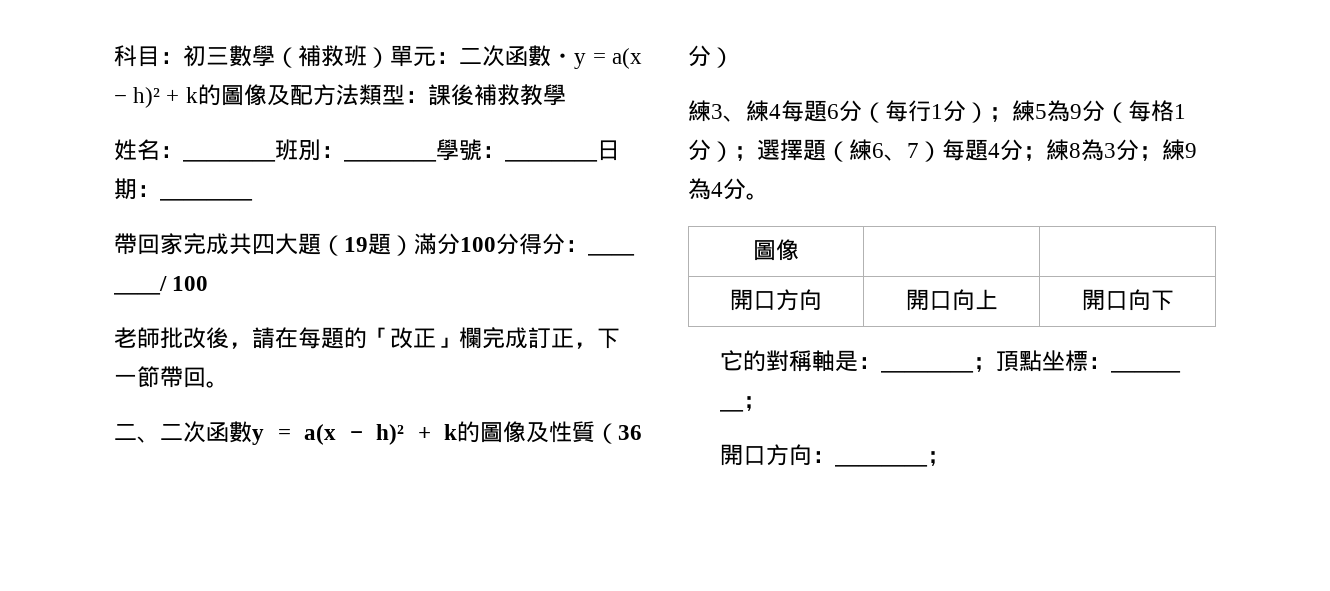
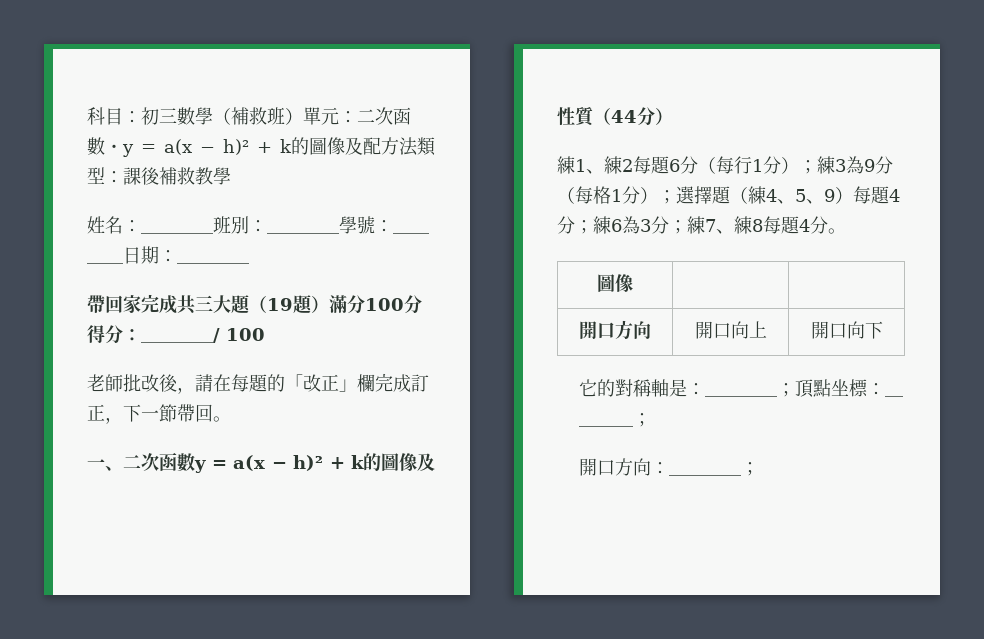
[252,234,275,255] 四 -> [195,295,213,311] 三
[114,424,137,440] 二 -> [87,459,105,469] 一
[618,425,642,440] 36 -> [611,110,637,123] 44
[711,100,781,122] 3、練4 -> [575,156,633,174] 1、練2
[1035,104,1047,119] 5 -> [835,159,846,172] 3
[872,143,919,161] 6、7 -> [766,189,835,204] 4、5、9
[1069,143,1081,158] 8 -> [611,219,622,232] 6
[1185,143,1197,158] [688,178,711,200] 9為 -> [705,216,800,234] 7、練8每題

